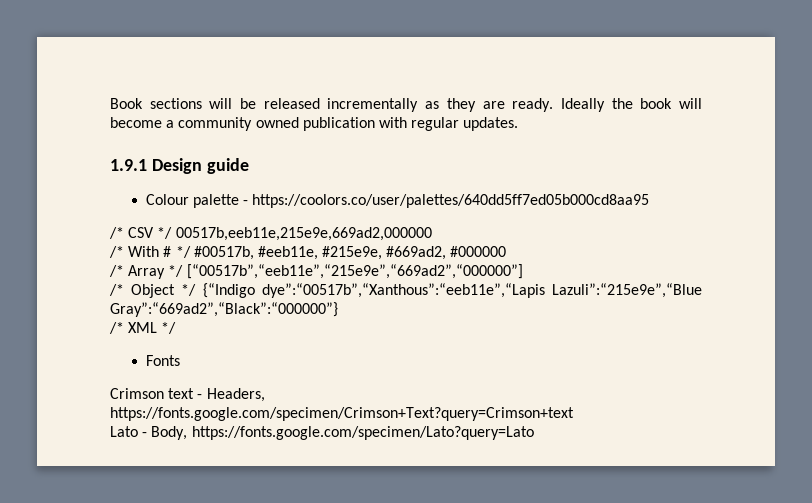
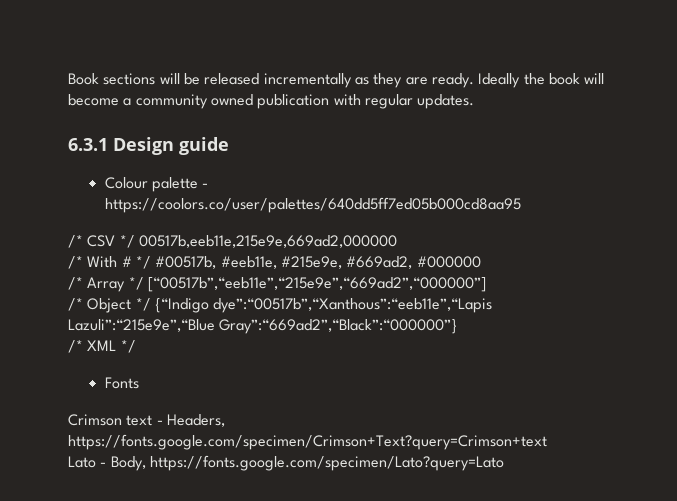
[110,159,147,171] 1.9.1 -> [68,138,108,151] 6.3.1

